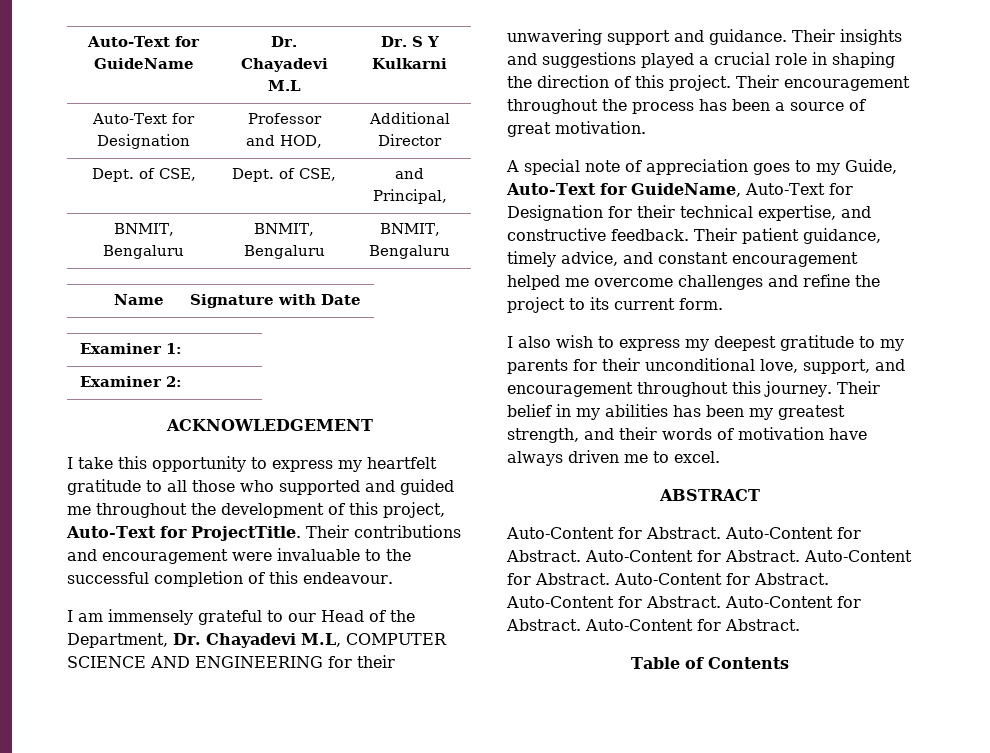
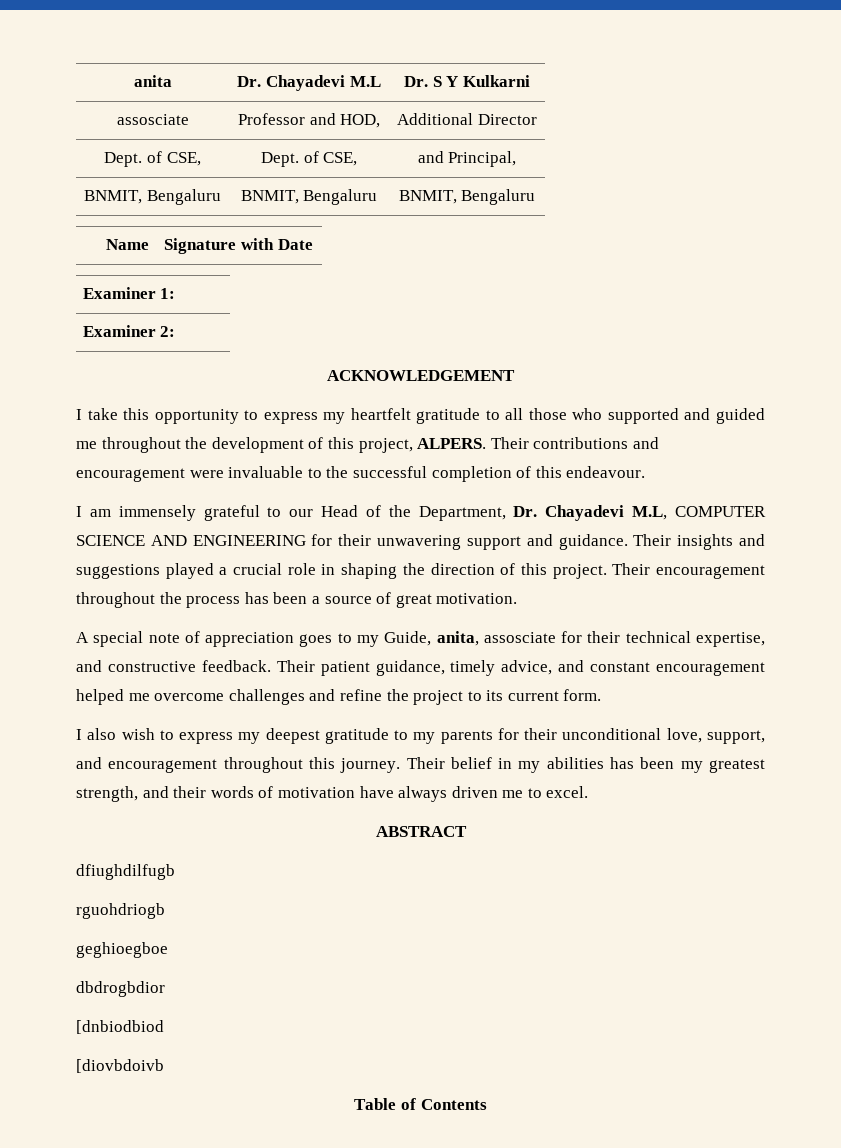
[86,36,201,47] [93,58,194,69] Auto-Text for GuideName -> [133,75,172,87] anita
[92,113,195,124] [97,134,190,149] Auto-Text for Designation -> [116,114,189,125] assosciate
[66,526,301,541] Auto-Text for ProjectTitle. -> [417,438,487,449] ALPERS.
[506,183,853,197] [507,205,603,221] Auto-Text for GuideName, Auto-Text for Designation -> [436,631,556,646] anita, assosciate
[506,527,861,539] [506,550,912,562] [507,573,829,585] [506,596,861,608] [506,619,800,631] Auto-Content for Abstract. Auto-Content for Abstract. Auto-Content for Abstract. Auto-Content for Abstract. Auto-Content for Abstract. Auto-Content for Abstract. Auto-Content for Abstract. Auto-Content for Abstract. -> [76,864,175,880] [76,903,165,919] [76,942,168,958] [76,981,165,997] [76,1020,164,1034] [76,1059,164,1073] dfiughdilfugb // rguohdriogb // geghioegboe // dbdrogbdior // [dnbiodbiod // [diovbdoivb

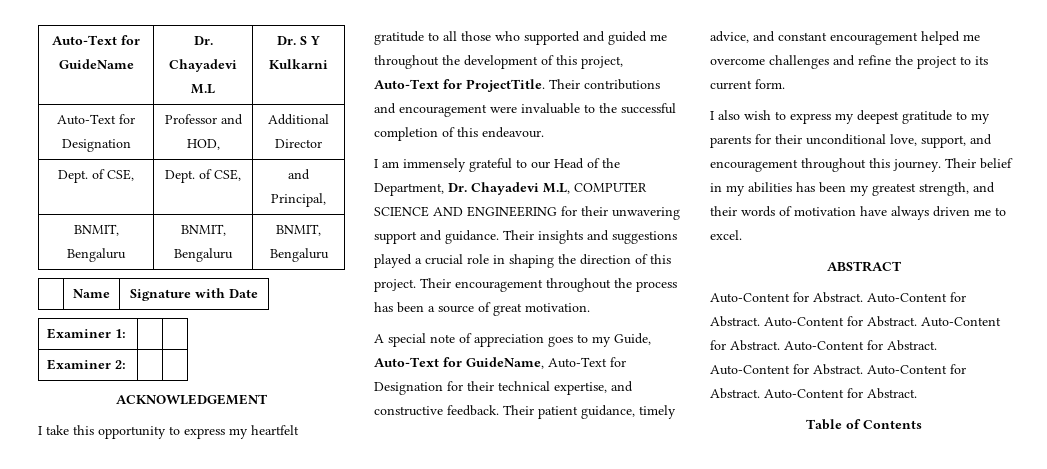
[133,75,172,87] anita -> [52,35,140,45] [58,59,134,69] Auto-Text for GuideName
[116,114,189,125] assosciate -> [57,114,135,125] [61,139,131,152] Auto-Text for Designation
[417,438,487,449] ALPERS. -> [374,79,545,92] Auto-Text for ProjectTitle.
[436,631,556,646] anita, assosciate -> [374,357,626,369] [374,382,443,395] Auto-Text for GuideName, Auto-Text for Designation
[76,864,175,880] [76,903,165,919] [76,942,168,958] [76,981,165,997] [76,1020,164,1034] [76,1059,164,1073] dfiughdilfugb // rguohdriogb // geghioegboe // dbdrogbdior // [dnbiodbiod // [diovbdoivb -> [710,292,966,303] [710,316,1001,327] [710,340,937,351] [710,364,966,375] [710,388,917,399] Auto-Content for Abstract. Auto-Content for Abstract. Auto-Content for Abstract. Auto-Content for Abstract. Auto-Content for Abstract. Auto-Content for Abstract. Auto-Content for Abstract. Auto-Content for Abstract.

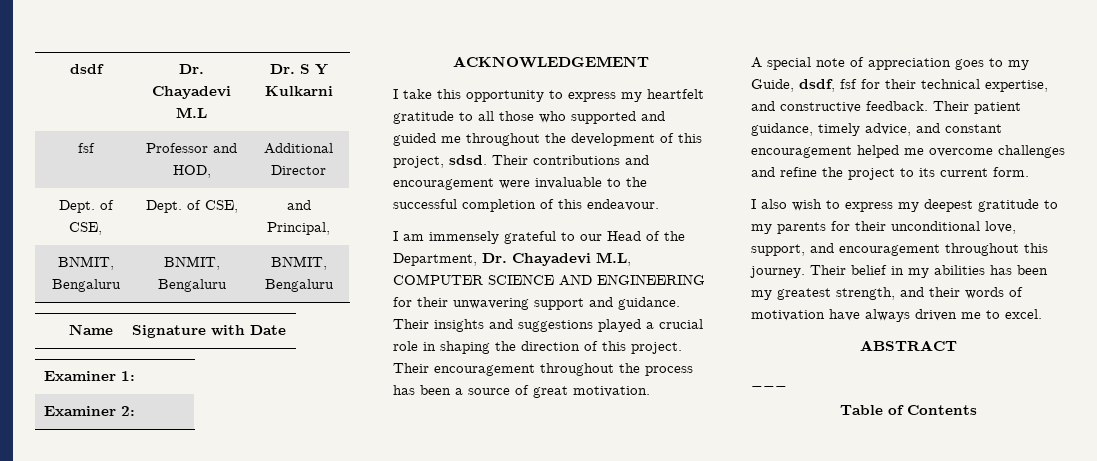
[52,35,140,45] [58,59,134,69] Auto-Text for GuideName -> [69,64,104,74] dsdf
[57,114,135,125] [61,139,131,152] Auto-Text for Designation -> [77,143,95,153] fsf
[374,79,545,92] Auto-Text for ProjectTitle. -> [449,155,487,165] sdsd.
[374,357,626,369] [374,382,443,395] Auto-Text for GuideName, Auto-Text for Designation -> [799,79,857,92] dsdf, fsf
[710,292,966,303] [710,316,1001,327] [710,340,937,351] [710,364,966,375] [710,388,917,399] Auto-Content for Abstract. Auto-Content for Abstract. Auto-Content for Abstract. Auto-Content for Abstract. Auto-Content for Abstract. Auto-Content for Abstract. Auto-Content for Abstract. Auto-Content for Abstract. -> [751,383,787,387] ___

